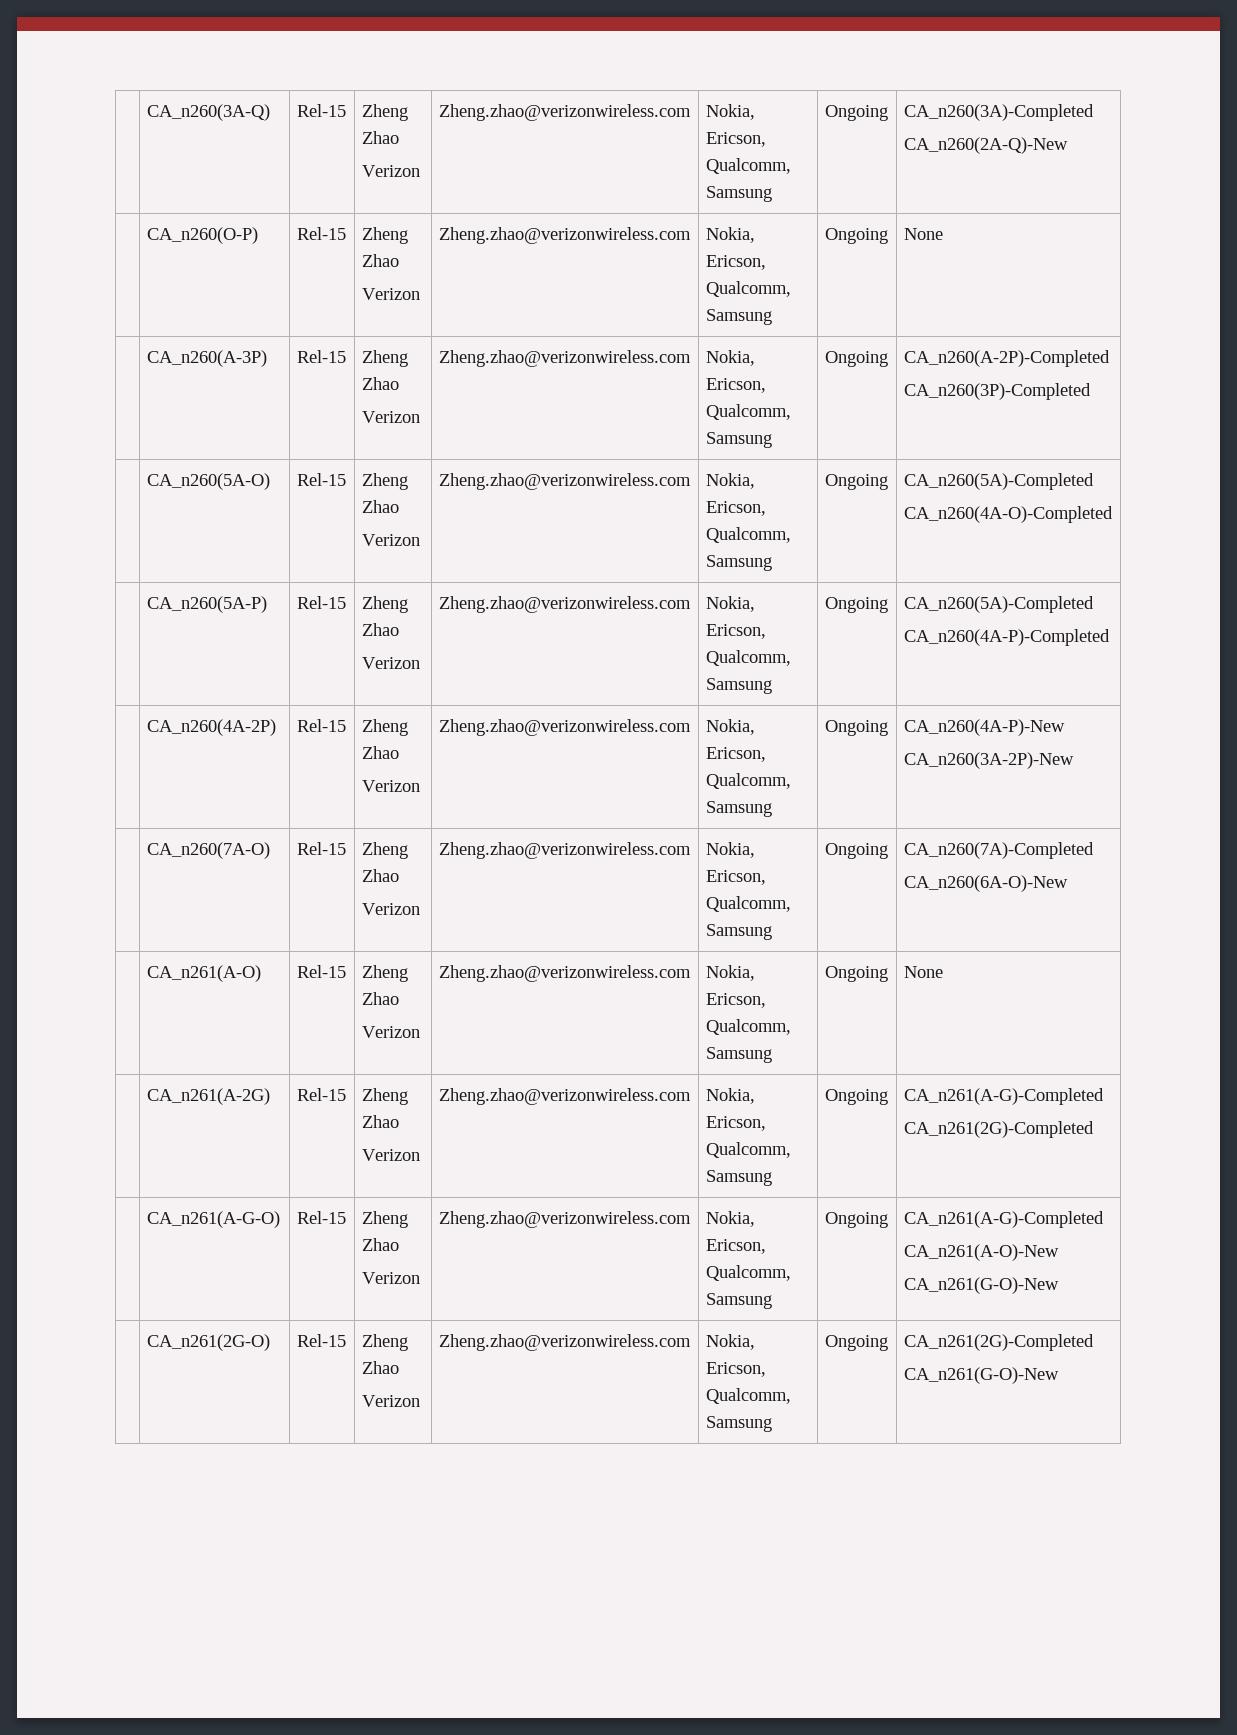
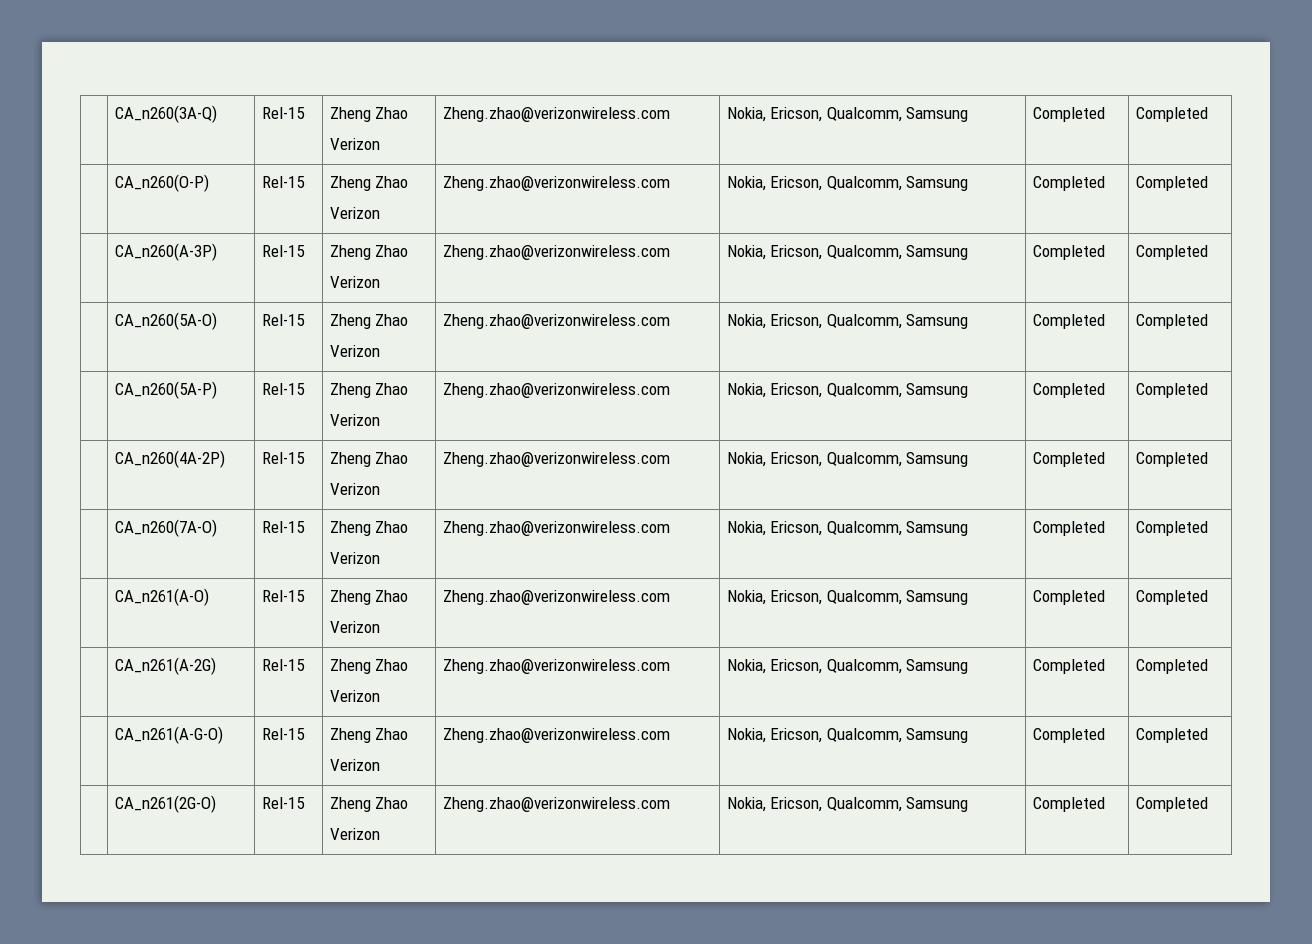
[824,105,888,121] [903,104,1094,121] [903,137,1068,154] Ongoing | CA_n260(3A)-Completed // CA_n260(2A-Q)-New -> [1032,107,1105,122] [1135,107,1208,122] Completed | Completed
[824,228,888,244] [903,228,943,240] Ongoing | None -> [1032,176,1105,191] [1135,176,1208,191] Completed | Completed
[824,351,888,367] [903,350,1110,367] [903,383,1091,400] Ongoing | CA_n260(A-2P)-Completed // CA_n260(3P)-Completed -> [1032,245,1105,260] [1135,245,1208,260] Completed | Completed
[824,474,888,490] [903,473,1094,490] [903,506,1113,523] Ongoing | CA_n260(5A)-Completed // CA_n260(4A-O)-Completed -> [1032,314,1105,329] [1135,314,1208,329] Completed | Completed
[824,597,888,613] [903,596,1094,613] [903,629,1110,646] Ongoing | CA_n260(5A)-Completed // CA_n260(4A-P)-Completed -> [1032,383,1105,398] [1135,383,1208,398] Completed | Completed
[824,720,888,736] [903,719,1065,736] [903,752,1074,769] Ongoing | CA_n260(4A-P)-New // CA_n260(3A-2P)-New -> [1032,452,1105,467] [1135,452,1208,467] Completed | Completed
[824,843,888,859] [903,842,1094,859] [903,875,1068,892] Ongoing | CA_n260(7A)-Completed // CA_n260(6A-O)-New -> [1032,521,1105,536] [1135,521,1208,536] Completed | Completed
[824,966,888,982] [903,966,943,978] Ongoing | None -> [1032,590,1105,605] [1135,590,1208,605] Completed | Completed
[824,1089,888,1105] [903,1088,1104,1105] [903,1121,1094,1138] Ongoing | CA_n261(A-G)-Completed // CA_n261(2G)-Completed -> [1032,659,1105,674] [1135,659,1208,674] Completed | Completed
[824,1212,888,1228] [903,1211,1104,1228] [903,1244,1059,1261] [903,1277,1059,1294] Ongoing | CA_n261(A-G)-Completed // CA_n261(A-O)-New // CA_n261(G-O)-New -> [1032,728,1105,743] [1135,728,1208,743] Completed | Completed
[824,1335,888,1351] [903,1334,1094,1351] [903,1367,1059,1384] Ongoing | CA_n261(2G)-Completed // CA_n261(G-O)-New -> [1032,797,1105,812] [1135,797,1208,812] Completed | Completed

